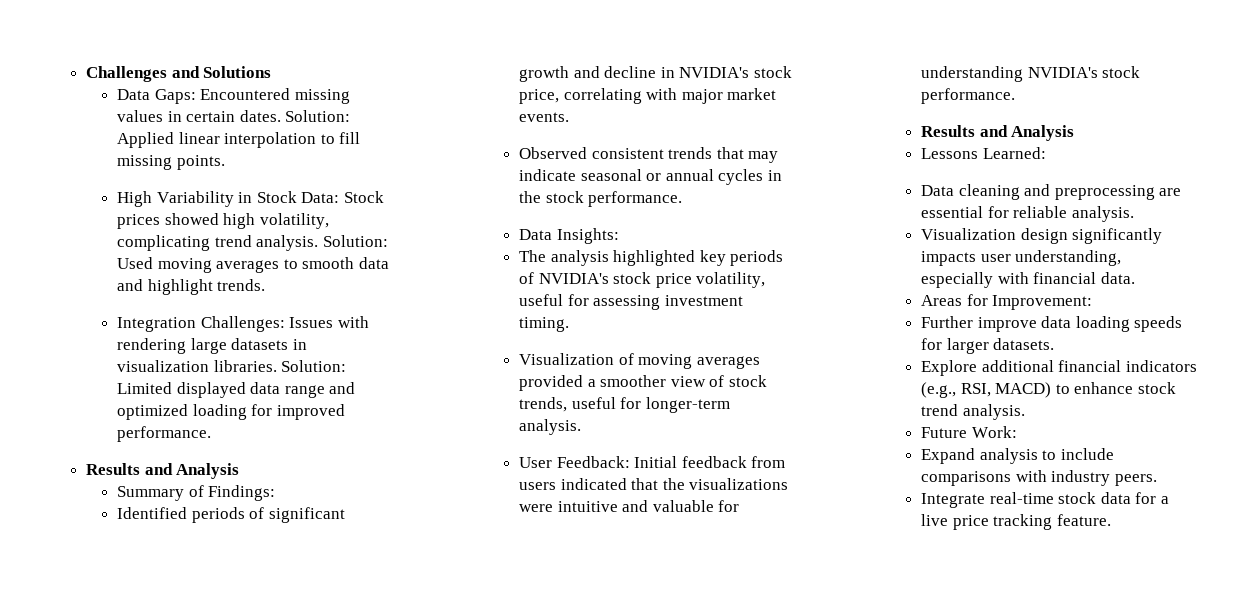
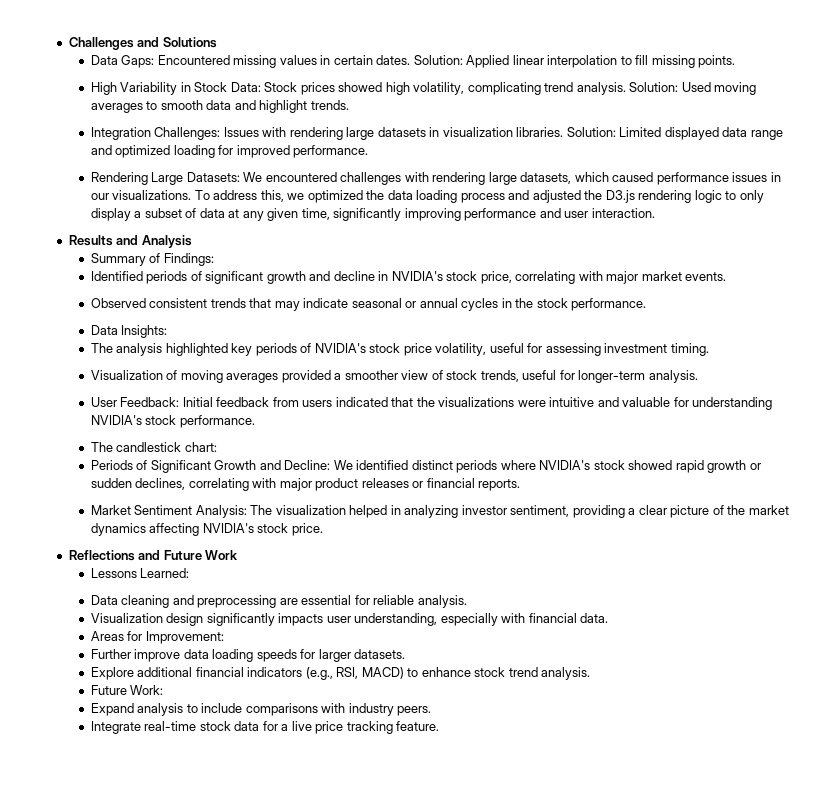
(211, 434) none -> [90,172,781,185] [90,190,764,203] [90,208,655,221] // Rendering Large Datasets: We encountered challenges with rendering large datasets, which caused performance issues in our visualizations. To address this, we optimized the data loading process and adjusted the D3.js rendering logic to only display a subset of data at any given time, significantly improving performance and user interaction.
[920,125,1075,141] Results and Analysis -> [90,442,217,452] [90,460,761,473] [90,478,521,491] [90,505,789,518] [90,523,323,536] [68,550,239,561] The candlestick chart: // Periods of Significant Growth and Decline: We identified distinct periods where NVIDIA's stock showed rapid growth or sudden declines, correlating with major product releases or financial reports. // Market Sentiment Analysis: The visualization helped in analyzing investor sentiment, providing a clear picture of the market dynamics affecting NVIDIA's stock price. // Reflections and Future Work

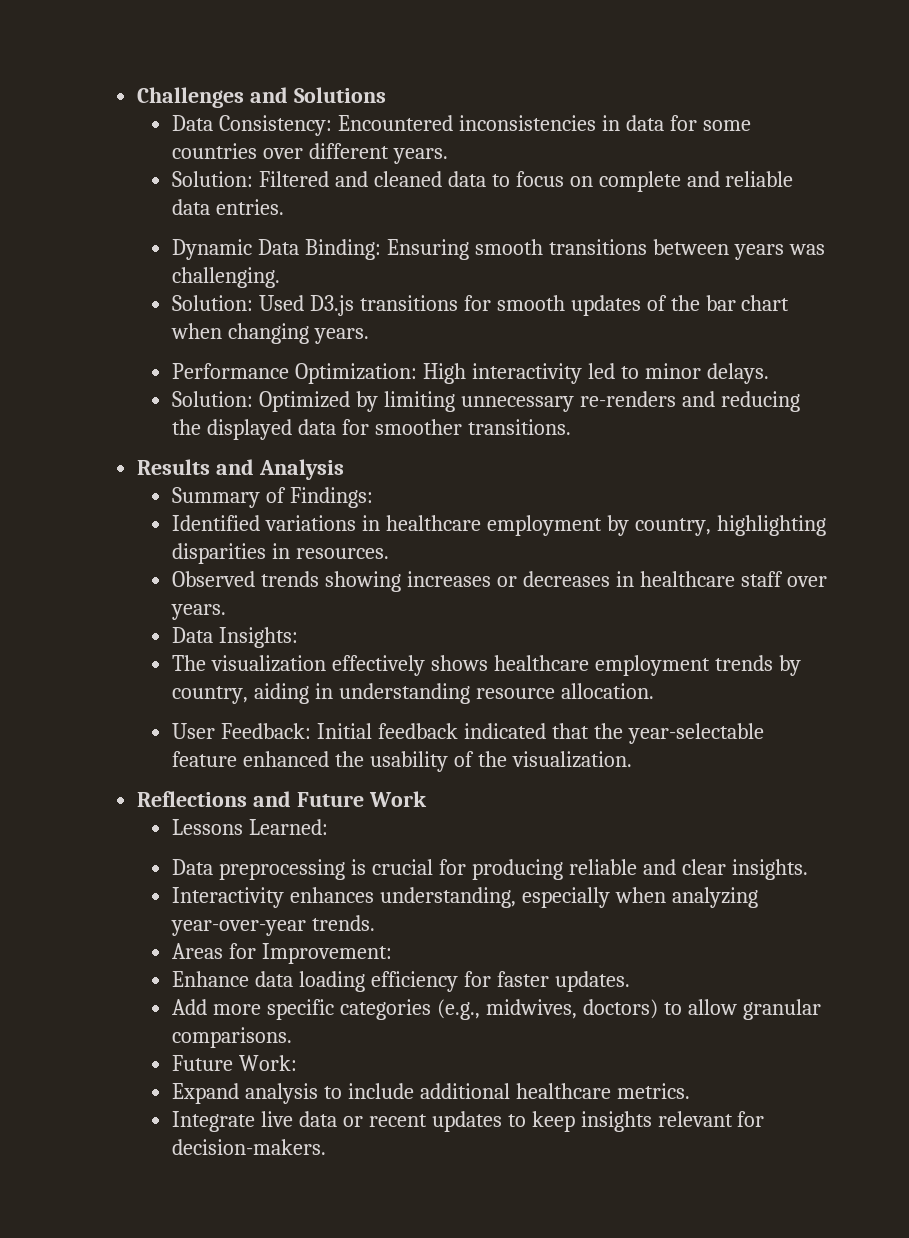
[121,55,736,68] [90,82,757,95] [90,100,349,113] [90,127,783,140] [90,145,369,158] [90,172,781,185] [90,190,764,203] [90,208,655,221] Gaps: Encountered missing values in certain dates. Solution: Applied linear interpolation to fill missing points. // High Variability in Stock Data: Stock prices showed high volatility, complicating trend analysis. Solution: Used moving averages to smooth data and highlight trends. // Integration Challenges: Issues with rendering large datasets in visualization libraries. Solution: Limited displayed data range and optimized loading for improved performance. // Rendering Large Datasets: We encountered challenges with rendering large datasets, which caused performance issues in our visualizations. To address this, we optimized the data loading process and adjusted the D3.js rendering logic to only display a subset of data at any given time, significantly improving performance and user interaction. -> [218,115,751,136] [172,143,448,164] [172,171,794,192] [172,199,284,215] [172,239,825,260] [172,267,281,288] [172,295,790,316] [171,323,369,344] [172,363,769,384] [172,391,800,412] [172,419,571,440] Consistency: Encountered inconsistencies in data for some countries over different years. // Solution: Filtered and cleaned data to focus on complete and reliable data entries. // Dynamic Data Binding: Ensuring smooth transitions between years was challenging. // Solution: Used D3.js transitions for smooth updates of the bar chart when changing years. // Performance Optimization: High interactivity led to minor delays. // Solution: Optimized by limiting unnecessary re-renders and reducing the displayed data for smoother transitions.
[146,271,727,284] [90,298,647,311] [90,325,168,338] [90,343,709,356] [90,370,698,383] periods of significant growth and decline in NVIDIA's stock price, correlating with major market events. // Observed consistent trends that may indicate seasonal or annual cycles in the stock performance. // Data Insights: // The analysis highlighted key periods of NVIDIA's stock price volatility, useful for assessing investment timing. // Visualization of moving averages provided a smoother view of stock trends, useful for longer-term analysis. -> [264,515,826,536] [172,543,389,564] [172,571,827,592] [171,604,227,620] [172,627,298,648] [172,655,801,676] [172,683,654,704] variations in healthcare employment by country, highlighting disparities in resources. // Observed trends showing increases or decreases in healthcare staff over years. // Data Insights: // The visualization effectively shows healthcare employment trends by country, aiding in understanding resource allocation.
[272,397,333,407] from users -> (458, 731) none
[438,397,773,410] [90,415,255,428] [90,442,217,452] [90,460,761,473] [90,478,521,491] [90,505,789,518] [90,523,323,536] visualizations were intuitive and valuable for understanding NVIDIA's stock performance. // The candlestick chart: // Periods of Significant Growth and Decline: We identified distinct periods where NVIDIA's stock showed rapid growth or sudden declines, correlating with major product releases or financial reports. // Market Sentiment Analysis: The visualization helped in analyzing investor sentiment, providing a clear picture of the market dynamics affecting NVIDIA's stock price. -> [627,723,764,744] [172,751,632,772] year-selectable feature enhanced the usability of the visualization.
[121,595,467,608] [90,613,609,626] [90,631,224,644] [90,649,406,662] [90,667,591,680] cleaning and preprocessing are essential for reliable analysis. // Visualization design significantly impacts user understanding, especially with financial data. // Areas for Improvement: // Further improve data loading speeds for larger datasets. // Explore additional financial indicators (e.g., RSI, MACD) to enhance stock trend analysis. -> [218,859,808,880] [172,887,758,908] [171,915,375,936] [172,943,392,964] [172,971,630,992] [172,999,821,1020] [172,1027,293,1048] preprocessing is crucial for producing reliable and clear insights. // Interactivity enhances understanding, especially when analyzing year-over-year trends. // Areas for Improvement: // Enhance data loading efficiency for faster updates. // Add more specific categories (e.g., midwives, doctors) to allow granular comparisons.
[245,703,432,716] [90,721,440,734] comparisons with industry peers. // Integrate real-time stock data for a live price tracking feature. -> [419,1083,690,1099] [172,1111,765,1132] [172,1139,327,1155] additional healthcare metrics. // Integrate live data or recent updates to keep insights relevant for decision-makers.

